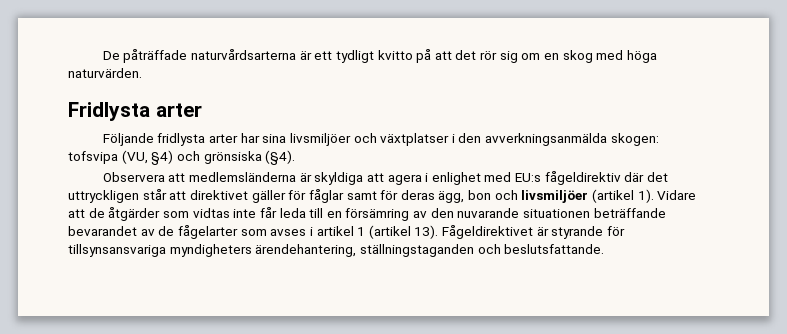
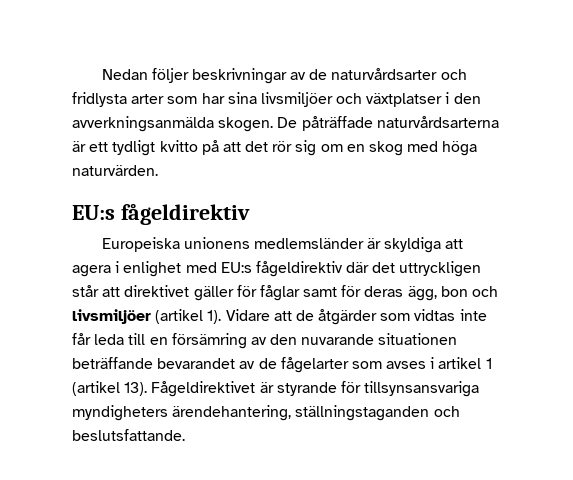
(102, 55) none -> [101,68,467,84] [72,92,481,107] [72,116,274,132] Nedan följer beskrivningar av de naturvårdsarter och fridlysta arter som har sina livsmiljöer och växtplatser i den avverkningsanmälda skogen.
[68,102,202,121] [102,133,659,146] [68,150,296,165] [102,172,296,182] Fridlysta arter // Följande fridlysta arter har sina livsmiljöer och växtplatser i den avverkningsanmälda skogen: tofsvipa (VU, §4) och grönsiska (§4). // Observera att medlemsländerna -> [72,203,250,225] [101,237,364,252] EU:s fågeldirektiv // Europeiska unionens medlemsländer

